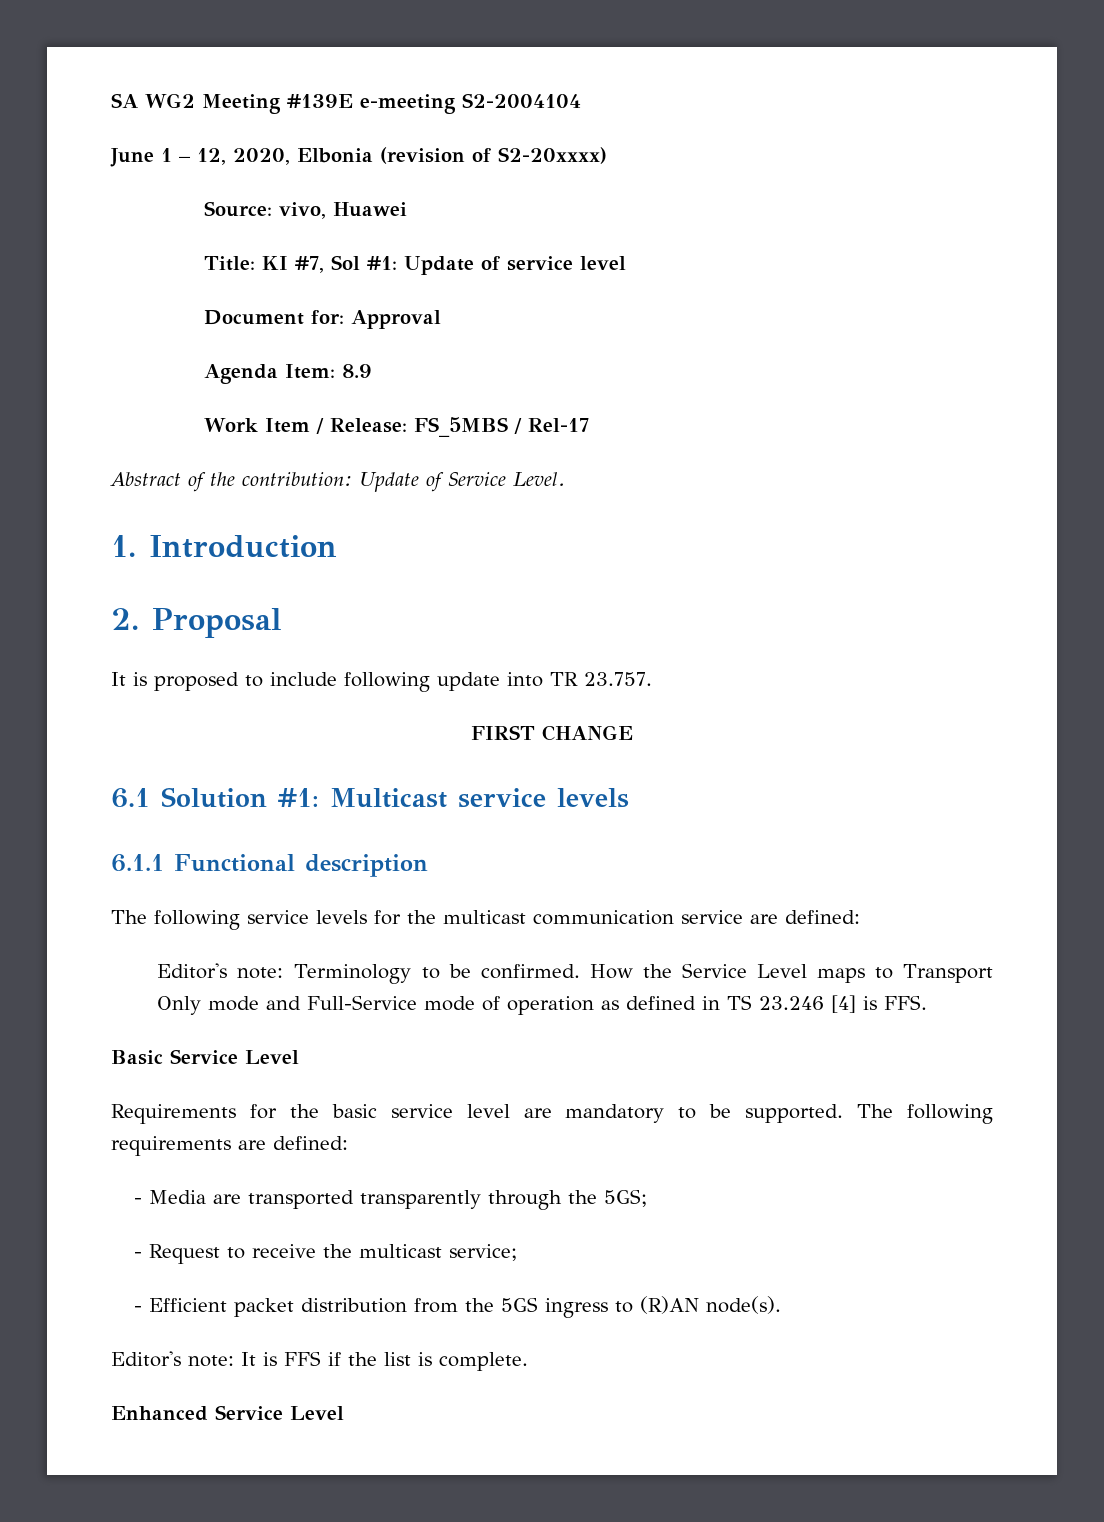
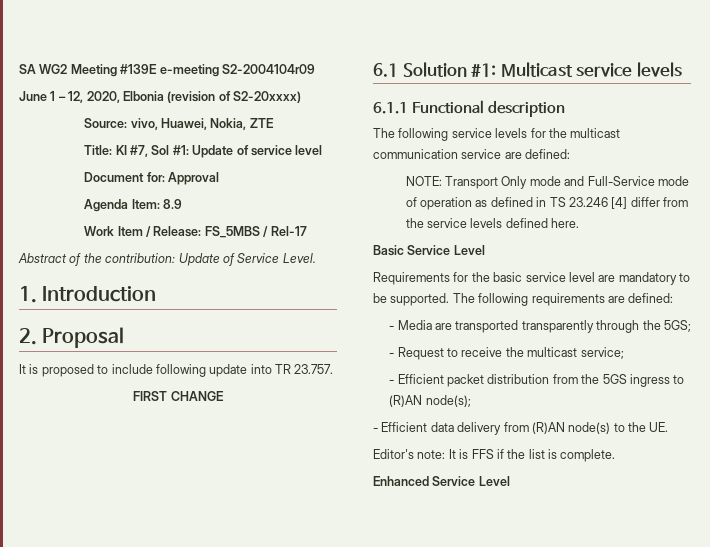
[462,93,581,108] S2-2004104 -> [221,64,315,74] S2-2004104r09
[332,202,407,217] Huawei -> [161,118,274,130] Huawei, Nokia, ZTE
[157,963,893,984] Editor's note: Terminology to be confirmed. How the Service Level maps to -> [405,176,442,186] NOTE:
[863,995,928,1010] is FFS. -> [630,197,689,207] [405,218,580,228] differ from the service levels defined here.
[706,1296,782,1314] node(s). -> [425,395,471,407] [373,422,669,435] node(s); // - Efficient data delivery from (R)AN node(s) to the UE.

